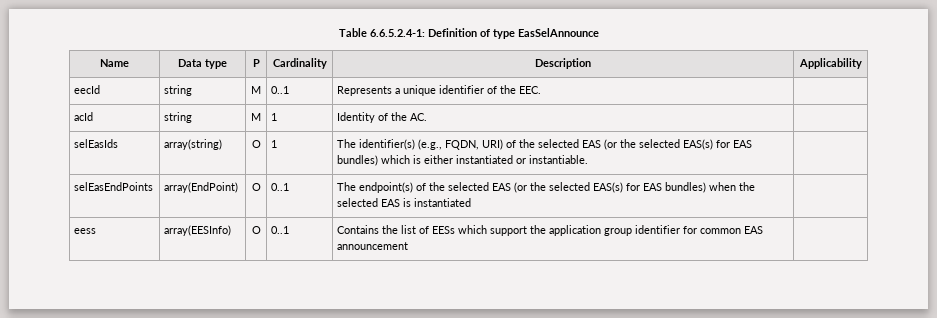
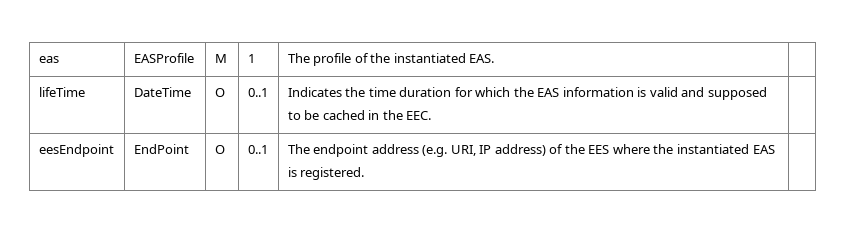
[338,28,599,39] [100,59,129,67] [178,59,227,69] [252,59,260,67] [272,58,327,69] [535,58,591,69] [798,58,862,69] [74,85,101,94] [164,85,193,96] [251,86,261,94] [271,86,290,94] [337,85,542,96] [74,112,94,121] [164,112,193,123] [251,113,261,121] [271,113,278,121] [337,112,428,123] [74,139,119,148] [164,139,223,150] [251,140,261,148] [271,140,278,148] [337,139,753,150] [337,155,589,166] [74,182,154,191] [164,182,239,193] [251,183,261,191] [271,183,290,191] [337,182,756,193] [337,198,472,207] [74,228,97,234] [164,225,232,236] [251,226,261,234] [271,226,290,234] [337,225,764,236] [337,242,409,250] Table 6.6.5.2.4-1: Definition of type EasSelAnnounce // Name | Data type | P | Cardinality | Description | Applicability // eecId | string | M | 0..1 | Represents a unique identifier of the EEC. | // acId | string | M | 1 | Identity of the AC. | // selEasIds | array(string) | O | 1 | The identifier(s) (e.g., FQDN, URI) of the selected EAS (or the selected EAS(s) for EAS bundles) which is either instantiated or instantiable. | // selEasEndPoints | array(EndPoint) | O | 0..1 | The endpoint(s) of the selected EAS (or the selected EAS(s) for EAS bundles) when the selected EAS is instantiated | // eess | array(EESInfo) | O | 0..1 | Contains the list of EESs which support the application group identifier for common EAS announcement -> [38,56,59,63] [133,53,194,63] [214,54,227,63] [247,54,255,63] [287,53,495,66] [38,87,85,97] [133,87,191,97] [214,88,225,97] [247,88,268,97] [287,87,767,100] [287,110,432,120] [38,144,114,157] [133,144,189,154] [214,145,225,154] [247,145,268,154] [287,144,775,157] [287,167,365,180] eas | EASProfile | M | 1 | The profile of the instantiated EAS. | // lifeTime | DateTime | O | 0..1 | Indicates the time duration for which the EAS information is valid and supposed to be cached in the EEC. | // eesEndpoint | EndPoint | O | 0..1 | The endpoint address (e.g. URI, IP address) of the EES where the instantiated EAS is registered.

